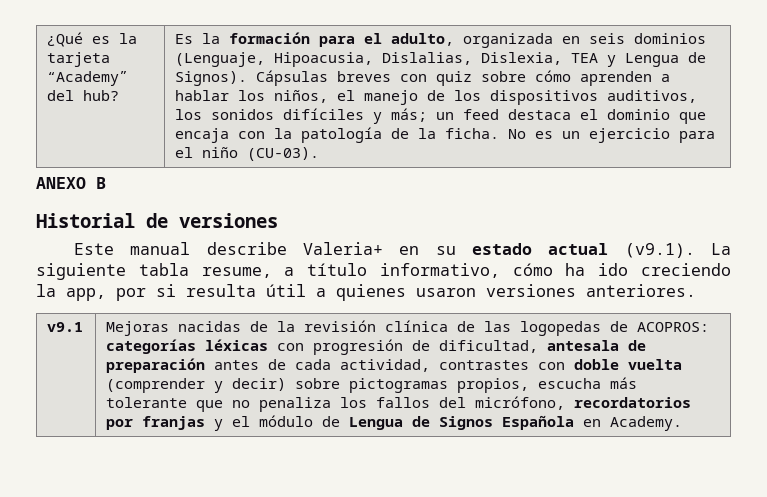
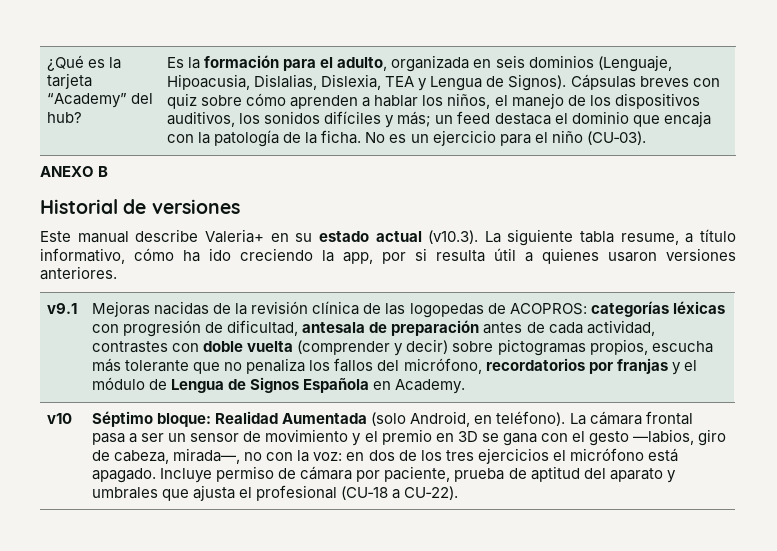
[624,243,695,258] (v9.1). -> [428,230,479,244] (v10.3).
(683, 423) none -> [47,413,73,424] [92,411,693,427] [92,429,727,446] [92,448,678,464] [92,466,676,483] [92,485,459,501] // v10 | Séptimo bloque: Realidad Aumentada (solo Android, en teléfono). La cámara frontal pasa a ser un sensor de movimiento y el premio en 3D se gana con el gesto —labios, giro de cabeza, mirada—, no con la voz: en dos de los tres ejercicios el micrófono está apagado. Incluye permiso de cámara por paciente, prueba de aptitud del aparato y umbrales que ajusta el profesional (CU‑18 a CU‑22).

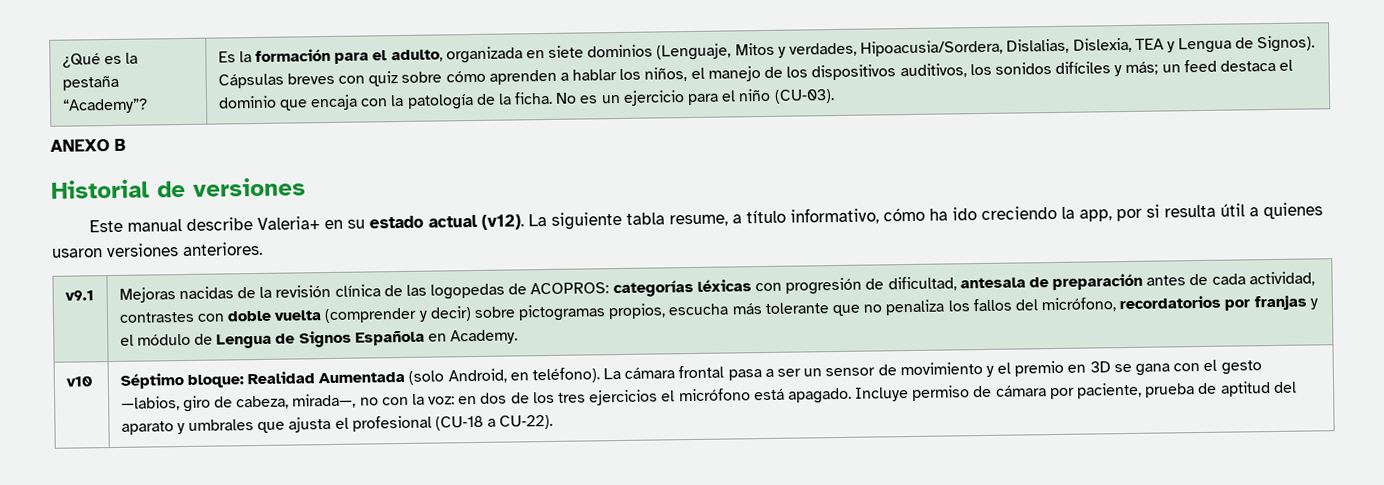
[47,73,93,89] [47,93,154,108] [47,112,83,123] tarjeta “Academy” del hub? -> [61,75,119,91] [61,98,148,114] pestaña “Academy”?
[495,55,525,68] seis -> [548,45,585,58] siete
[167,74,251,90] Hipoacusia, -> [734,39,1004,58] Mitos y verdades, Hipoacusia/Sordera,
[428,230,479,244] (v10.3). -> [481,214,525,230] (v12).

